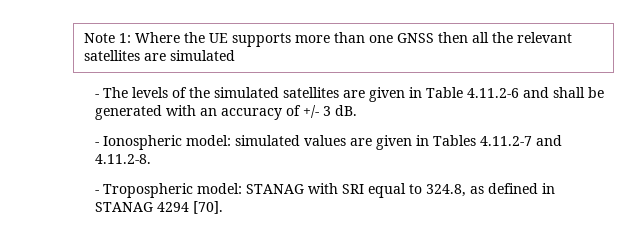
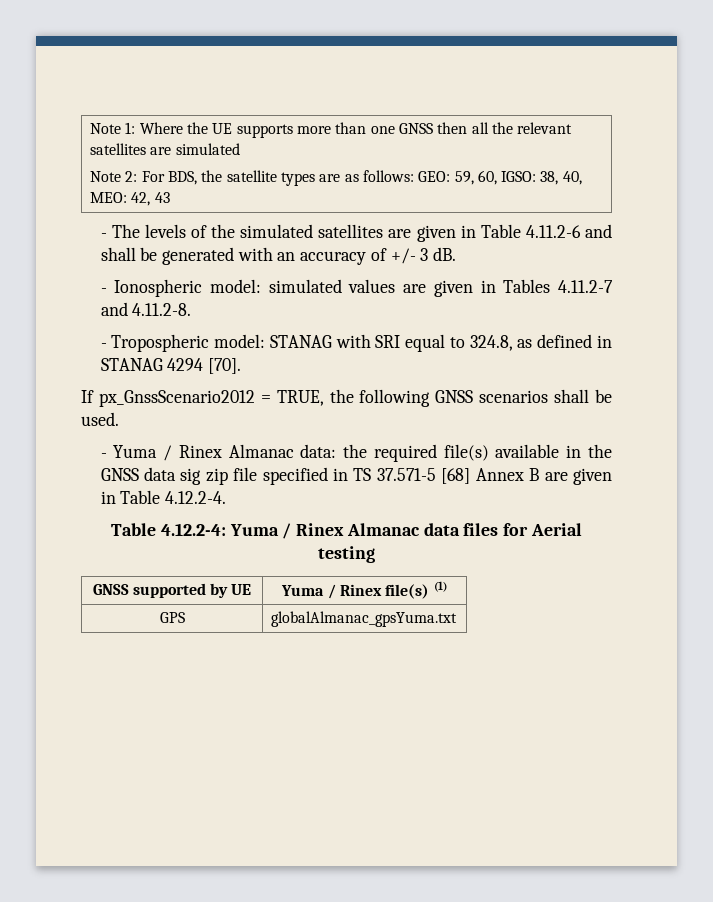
(235, 55) none -> [89,170,582,186] [89,192,170,206] // Note 2: For BDS, the satellite types are as follows: GEO: 59, 60, IGSO: 38, 40, MEO: 42, 43
(223, 207) none -> [81,389,613,407] [81,412,119,426] [100,444,612,462] [100,467,612,485] [100,490,226,504] [111,523,582,539] [318,546,375,563] [92,583,252,598] [281,581,447,599] [159,612,185,623] [270,611,457,627] // If px_GnssScenario2012 = TRUE, the following GNSS scenarios shall be used. // - Yuma / Rinex Almanac data: the required file(s) available in the GNSS data sig zip file specified in TS 37.571-5 [68] Annex B are given in Table 4.12.2-4. // Table 4.12.2-4: Yuma / Rinex Almanac data files for Aerial testing // GNSS supported by UE | Yuma / Rinex file(s) (1) // GPS | globalAlmanac_gpsYuma.txt

